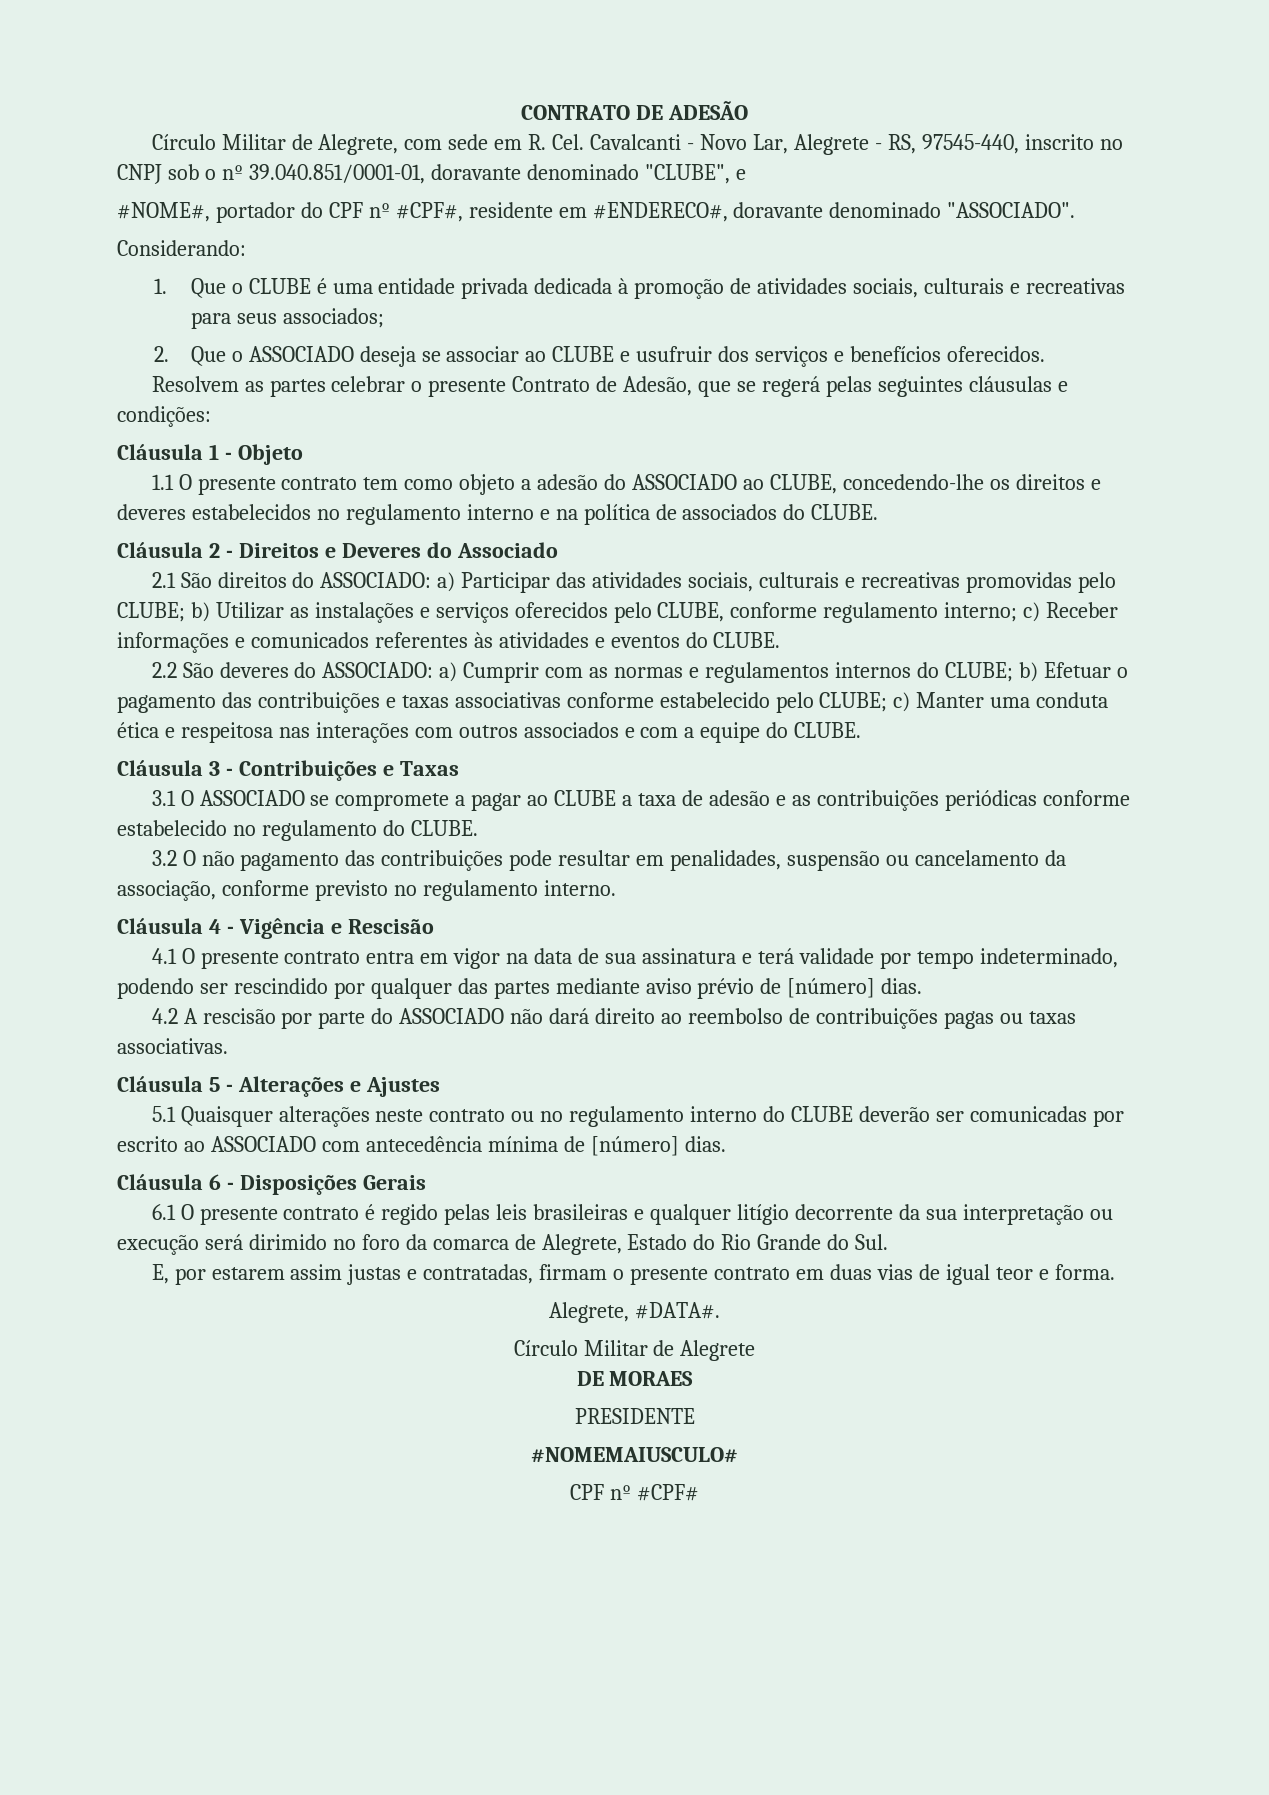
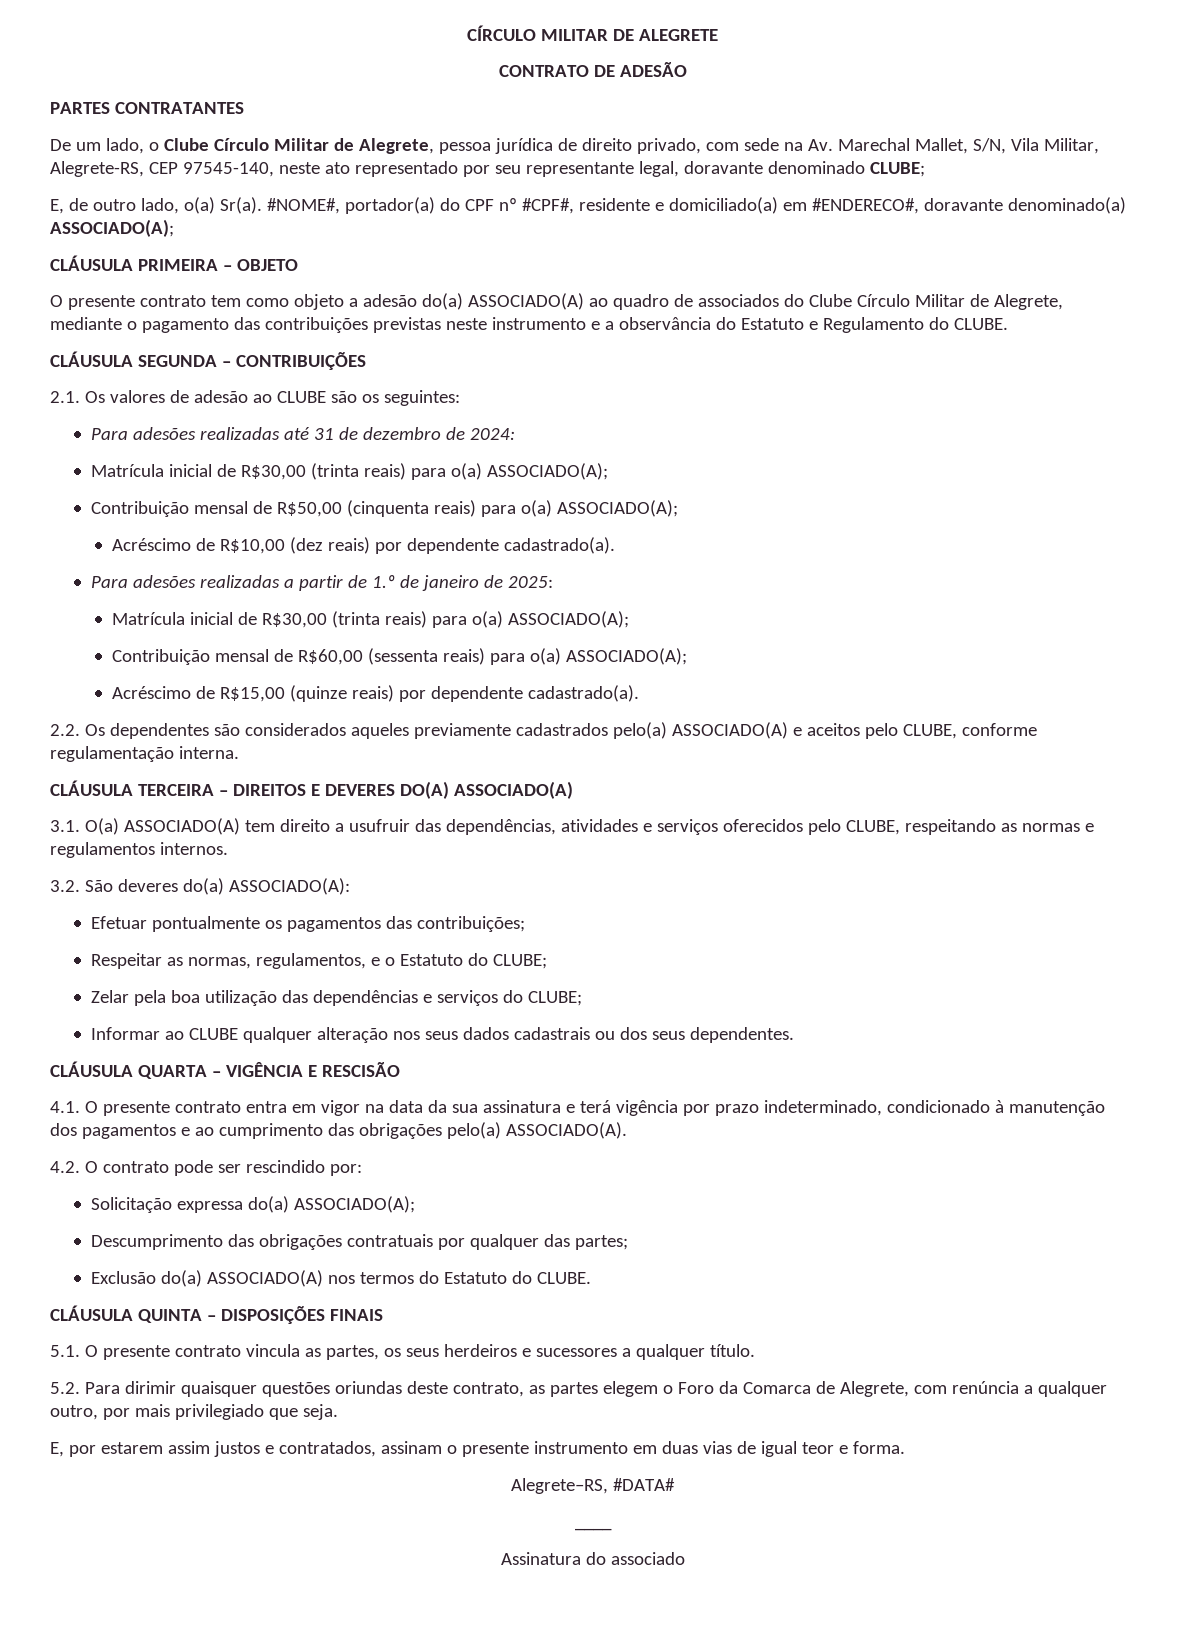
(521, 112) none -> [467,25,718,41] CÍRCULO MILITAR DE ALEGRETE //
[151,134,1123,155] [117,164,746,184] [117,202,295,223] Círculo Militar de Alegrete, com sede em R. Cel. Cavalcanti - Novo Lar, Alegrete - RS, 97545-440, inscrito no CNPJ sob o nº 39.040.851/0001-01, doravante denominado "CLUBE", e // #NOME#, portador -> [50,102,244,114] [50,138,1099,154] [50,161,925,177] [50,197,435,214] PARTES CONTRATANTES // De um lado, o Clube Círculo Militar de Alegrete, pessoa jurídica de direito privado, com sede na Av. Marechal Mallet, S/N, Vila Militar, Alegrete-RS, CEP 97545-140, neste ato representado por seu representante legal, doravante denominado CLUBE; // E, de outro lado, o(a) Sr(a). #NOME#, portador(a)
(553, 210) none -> [654,197,778,214] e domiciliado(a)
[829,202,1076,218] [117,240,246,256] [153,278,1125,299] [190,308,384,329] [153,346,1045,367] [151,376,1068,397] [117,406,211,427] [117,444,303,465] [151,474,174,490] denominado "ASSOCIADO". // Considerando: // 1. Que o CLUBE é uma entidade privada dedicada à promoção de atividades sociais, culturais e recreativas para seus associados; // 2. Que o ASSOCIADO deseja se associar ao CLUBE e usufruir dos serviços e benefícios oferecidos. // Resolvem as partes celebrar o presente Contrato de Adesão, que se regerá pelas seguintes cláusulas e condições: // Cláusula 1 - Objeto // 1.1 -> [1007,197,1126,214] [50,219,174,237] [50,255,298,271] denominado(a) ASSOCIADO(A); // CLÁUSULA PRIMEIRA – OBJETO //
[604,474,1101,494] [117,504,879,525] [117,542,558,558] [151,572,1116,593] [117,602,414,623] do ASSOCIADO ao CLUBE, concedendo-lhe os direitos e deveres estabelecidos no regulamento interno e na política de associados do CLUBE. // Cláusula 2 - Direitos e Deveres do Associado // 2.1 São direitos do ASSOCIADO: a) Participar das atividades sociais, culturais e recreativas promovidas pelo CLUBE; b) Utilizar as instalações -> [421,293,1063,310] [50,317,1008,333] [50,351,366,370] [50,390,460,406] [91,427,516,440] [91,463,609,480] [91,500,679,517] [111,537,615,554] [91,575,554,591] [111,611,629,628] [111,648,687,665] [111,685,639,702] [50,722,1037,739] [50,746,239,762] [50,780,573,799] [50,818,638,835] do(a) ASSOCIADO(A) ao quadro de associados do Clube Círculo Militar de Alegrete, mediante o pagamento das contribuições previstas neste instrumento e a observância do Estatuto e Regulamento do CLUBE. // CLÁUSULA SEGUNDA – CONTRIBUIÇÕES // 2.1. Os valores de adesão ao CLUBE são os seguintes: // Para adesões realizadas até 31 de dezembro de 2024: // Matrícula inicial de R$30,00 (trinta reais) para o(a) ASSOCIADO(A); // Contribuição mensal de R$50,00 (cinquenta reais) para o(a) ASSOCIADO(A); // Acréscimo de R$10,00 (dez reais) por dependente cadastrado(a). // Para adesões realizadas a partir de 1.º de janeiro de 2025: // Matrícula inicial de R$30,00 (trinta reais) para o(a) ASSOCIADO(A); // Contribuição mensal de R$60,00 (sessenta reais) para o(a) ASSOCIADO(A); // Acréscimo de R$15,00 (quinze reais) por dependente cadastrado(a). // 2.2. Os dependentes são considerados aqueles previamente cadastrados pelo(a) ASSOCIADO(A) e aceitos pelo CLUBE, conforme regulamentação interna. // CLÁUSULA TERCEIRA – DIREITOS E DEVERES DO(A) ASSOCIADO(A) // 3.1. O(a) ASSOCIADO(A) tem direito a usufruir das dependências, atividades
[730,602,1119,623] [117,632,781,653] [151,662,1128,683] [117,692,1109,713] [117,722,862,743] [117,760,459,781] [151,790,1130,811] [117,820,478,841] [151,850,1066,871] [117,880,616,901] [117,918,434,939] [151,948,177,964] conforme regulamento interno; c) Receber informações e comunicados referentes às atividades e eventos do CLUBE. // 2.2 São deveres do ASSOCIADO: a) Cumprir com as normas e regulamentos internos do CLUBE; b) Efetuar o pagamento das contribuições e taxas associativas conforme estabelecido pelo CLUBE; c) Manter uma conduta ética e respeitosa nas interações com outros associados e com a equipe do CLUBE. // Cláusula 3 - Contribuições e Taxas // 3.1 O ASSOCIADO se compromete a pagar ao CLUBE a taxa de adesão e as contribuições periódicas conforme estabelecido no regulamento do CLUBE. // 3.2 O não pagamento das contribuições pode resultar em penalidades, suspensão ou cancelamento da associação, conforme previsto no regulamento interno. // Cláusula 4 - Vigência e Rescisão // 4.1 -> [904,819,1094,835] [50,842,228,858] [50,878,350,895] [91,916,526,932] [91,953,548,969] [91,990,583,1006] [91,1027,795,1043] [50,1061,400,1079] [50,1101,80,1113] respeitando as normas e regulamentos internos. // 3.2. São deveres do(a) ASSOCIADO(A): // Efetuar pontualmente os pagamentos das contribuições; // Respeitar as normas, regulamentos, e o Estatuto do CLUBE; // Zelar pela boa utilização das dependências e serviços do CLUBE; // Informar ao CLUBE qualquer alteração nos seus dados cadastrais ou dos seus dependentes. // CLÁUSULA QUARTA – VIGÊNCIA E RESCISÃO // 4.1.
[578,948,600,964] de -> [427,1100,447,1113] da
[798,948,1118,969] [117,978,923,999] [151,1008,1076,1029] [117,1038,228,1054] [117,1076,440,1097] [151,1106,1124,1127] [117,1136,726,1156] [117,1174,426,1195] [151,1204,1113,1225] [117,1234,889,1255] validade por tempo indeterminado, podendo ser rescindido por qualquer das partes mediante aviso prévio de [número] dias. // 4.2 A rescisão por parte do ASSOCIADO não dará direito ao reembolso de contribuições pagas ou taxas associativas. // Cláusula 5 - Alterações e Ajustes // 5.1 Quaisquer alterações neste contrato ou no regulamento interno do CLUBE deverão ser comunicadas por escrito ao ASSOCIADO com antecedência mínima de [número] dias. // Cláusula 6 - Disposições Gerais // 6.1 O presente contrato é regido pelas leis brasileiras e qualquer litígio decorrente da sua interpretação ou execução será dirimido no foro da comarca de Alegrete, Estado do Rio Grande do Sul. -> [615,1100,1105,1116] [50,1122,627,1139] [50,1160,362,1176] [91,1196,416,1213] [91,1234,629,1250] [91,1270,592,1287] [50,1305,383,1324] [50,1344,755,1360] [50,1381,1107,1397] [50,1404,338,1420] vigência por prazo indeterminado, condicionado à manutenção dos pagamentos e ao cumprimento das obrigações pelo(a) ASSOCIADO(A). // 4.2. O contrato pode ser rescindido por: // Solicitação expressa do(a) ASSOCIADO(A); // Descumprimento das obrigações contratuais por qualquer das partes; // Exclusão do(a) ASSOCIADO(A) nos termos do Estatuto do CLUBE. // CLÁUSULA QUINTA – DISPOSIÇÕES FINAIS // 5.1. O presente contrato vincula as partes, os seus herdeiros e sucessores a qualquer título. // 5.2. Para dirimir quaisquer questões oriundas deste contrato, as partes elegem o Foro da Comarca de Alegrete, com renúncia a qualquer outro, por mais privilegiado que seja.
[347,1264,791,1285] justas e contratadas, firmam o presente contrato -> [213,1441,628,1457] justos e contratados, assinam o presente instrumento
[549,1302,720,1323] [513,1340,756,1361] [576,1371,694,1386] [574,1408,695,1424] [531,1447,738,1463] [570,1484,699,1501] Alegrete, #DATA#. // Círculo Militar de Alegrete // DE MORAES // PRESIDENTE // #NOMEMAIUSCULO# // CPF nº #CPF# -> [511,1478,675,1494] [574,1528,612,1531] [500,1552,685,1565] Alegrete–RS, #DATA# // ____ // Assinatura do associado

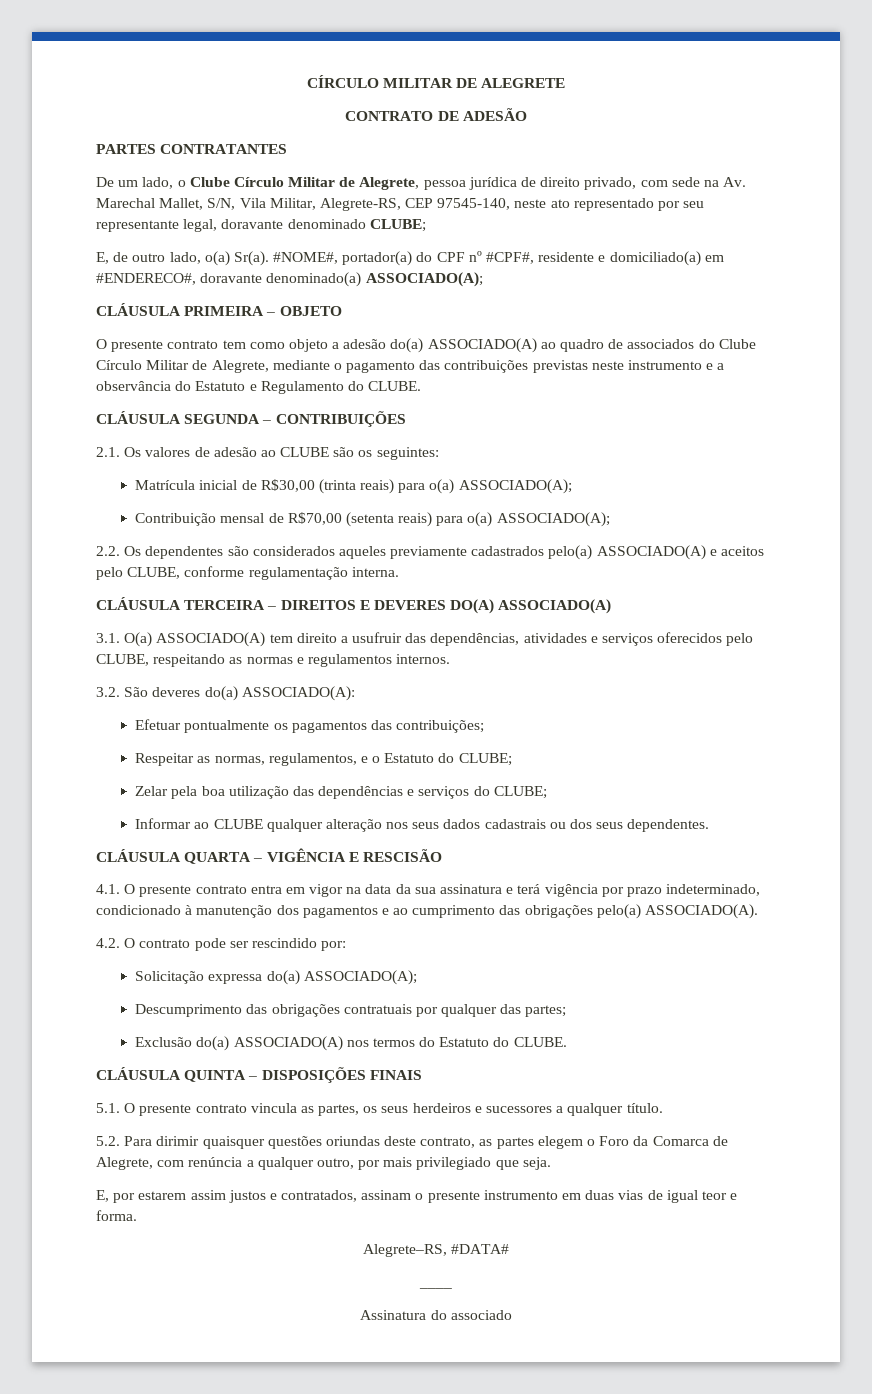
[91,427,516,440] // Para adesões realizadas até 31 de dezembro de 2024: -> (439, 453) none
[277,500,679,517] [111,537,615,554] [91,575,554,591] [111,611,629,628] [111,648,687,665] [111,685,639,702] R$50,00 (cinquenta reais) para o(a) ASSOCIADO(A); // Acréscimo de R$10,00 (dez reais) por dependente cadastrado(a). // Para adesões realizadas a partir de 1.º de janeiro de 2025: // Matrícula inicial de R$30,00 (trinta reais) para o(a) ASSOCIADO(A); // Contribuição mensal de R$60,00 (sessenta reais) para o(a) ASSOCIADO(A); // Acréscimo de R$15,00 (quinze reais) por dependente cadastrado(a). -> [287,512,610,527] R$70,00 (setenta reais) para o(a) ASSOCIADO(A);

